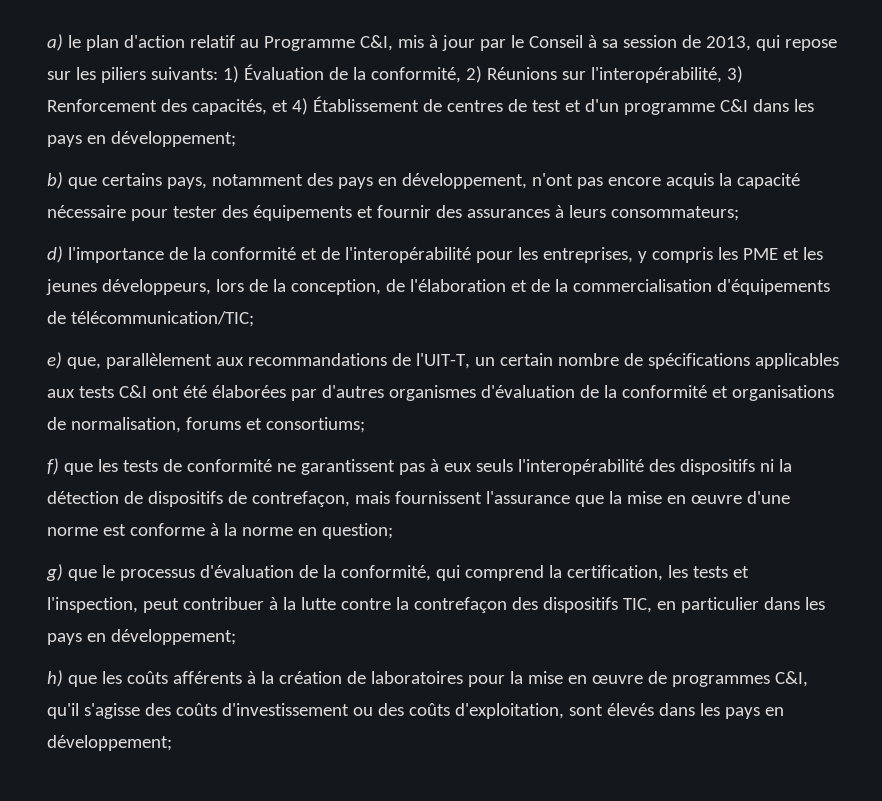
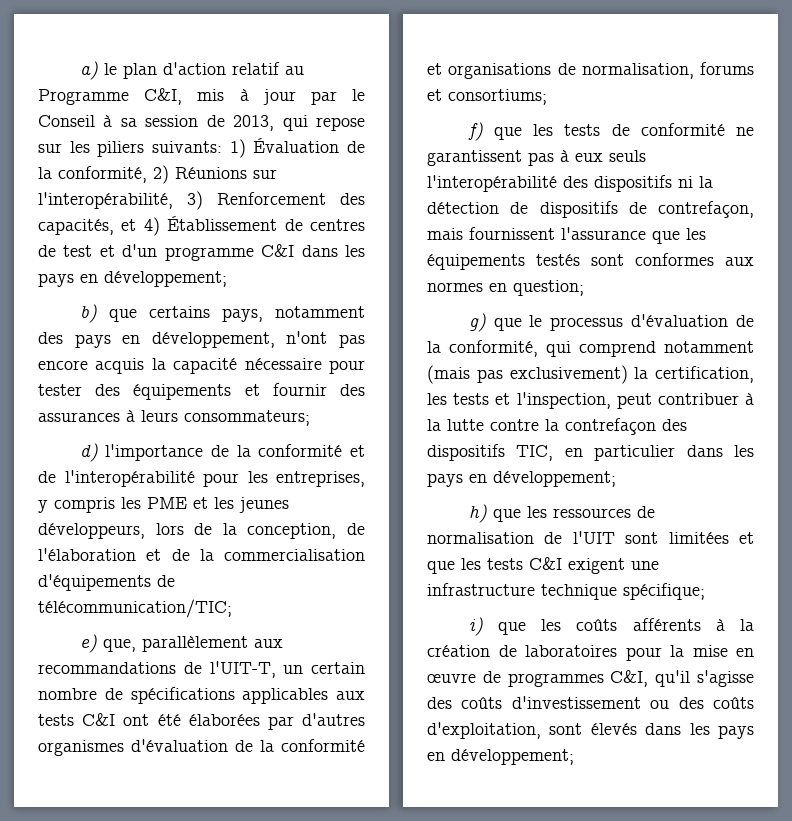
[608,491,790,504] [47,523,293,536] la mise en œuvre d'une norme est conforme à la norme -> [686,228,706,240] [427,253,754,270] [427,282,483,292] les équipements testés sont conformes aux normes
(544, 573) none -> [664,341,754,353] [427,365,628,384] notamment (mais pas exclusivement)
(122, 677) none -> [552,506,655,518] [427,531,754,544] [427,557,659,574] [427,583,705,600] [468,617,562,636] ressources de normalisation de l'UIT sont limitées et que les tests C&I exigent une infrastructure technique spécifique; // i) que les

